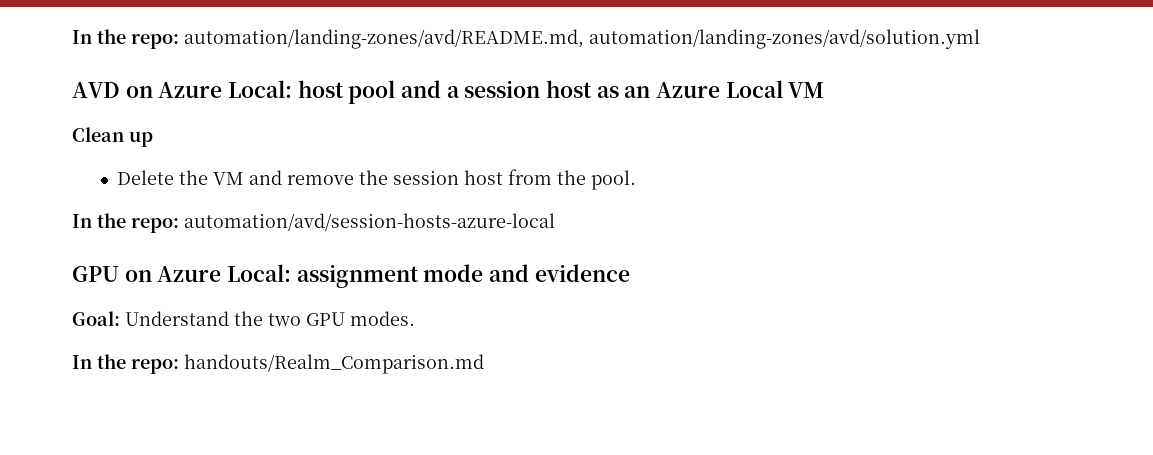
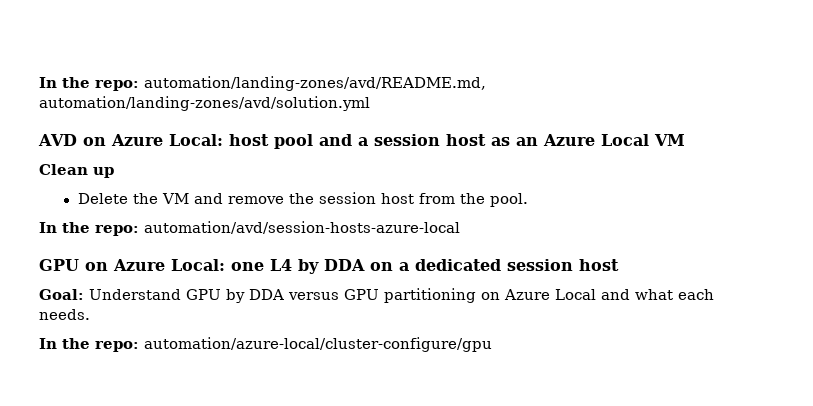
[296,264,630,288] [72,311,415,326] [72,354,484,374] assignment mode and evidence // Goal: Understand the two GPU modes. // In the repo: handouts/Realm_Comparison.md -> [231,259,619,274] [39,288,714,303] [39,309,90,320] [39,337,492,352] one L4 by DDA on a dedicated session host // Goal: Understand GPU by DDA versus GPU partitioning on Azure Local and what each needs. // In the repo: automation/azure-local/cluster-configure/gpu

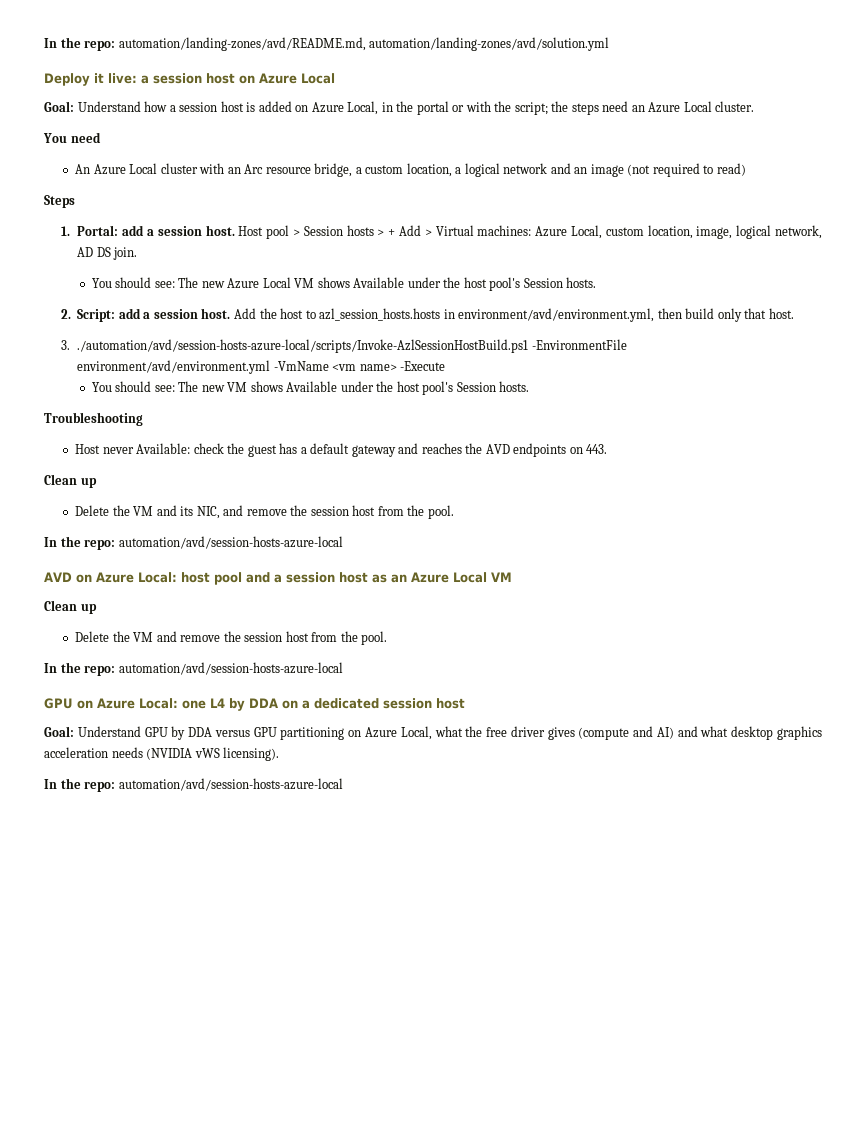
(370, 103) none -> [44,73,335,86] [44,101,755,115] [43,132,101,143] [75,163,746,177] [44,195,75,208] [60,225,822,239] [77,247,138,260] [91,277,597,291] [60,308,794,322] [60,339,627,353] [77,360,446,374] [91,381,530,395] [44,412,143,426] [75,443,608,457] [44,474,97,488] [75,505,454,519] [44,536,343,550] // Deploy it live: a session host on Azure Local // Goal: Understand how a session host is added on Azure Local, in the portal or with the script; the steps need an Azure Local cluster. // You need // An Azure Local cluster with an Arc resource bridge, a custom location, a logical network and an image (not required to read) // Steps // 1. Portal: add a session host. Host pool > Session hosts > + Add > Virtual machines: Azure Local, custom location, image, logical network, AD DS join. // You should see: The new Azure Local VM shows Available under the host pool's Session hosts. // 2. Script: add a session host. Add the host to azl_session_hosts.hosts in environment/avd/environment.yml, then build only that host. // 3. ./automation/avd/session-hosts-azure-local/scripts/Invoke-AzlSessionHostBuild.ps1 -EnvironmentFile environment/avd/environment.yml -VmName <vm name> -Execute // You should see: The new VM shows Available under the host pool's Session hosts. // Troubleshooting // Host never Available: check the guest has a default gateway and reaches the AVD endpoints on 443. // Clean up // Delete the VM and its NIC, and remove the session host from the pool. // In the repo: automation/avd/session-hosts-azure-local
[555,289,714,300] [39,309,90,320] [39,337,492,352] Local and what each needs. // In the repo: automation/azure-local/cluster-configure/gpu -> [400,726,822,740] [44,747,280,761] [44,778,343,792] Local, what the free driver gives (compute and AI) and what desktop graphics acceleration needs (NVIDIA vWS licensing). // In the repo: automation/avd/session-hosts-azure-local

